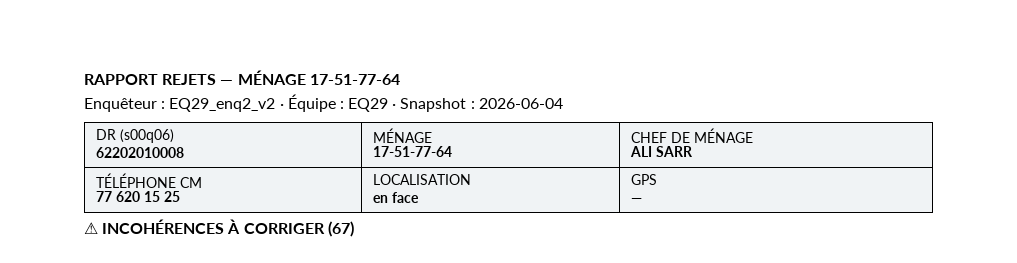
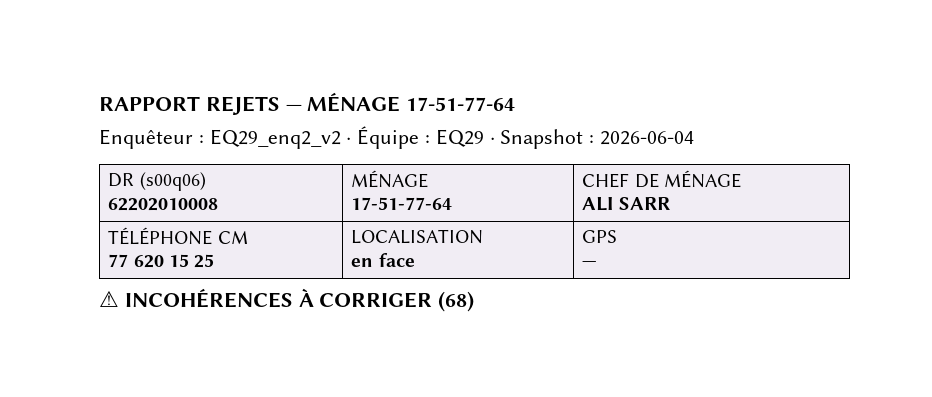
[327,221,354,237] (67) -> [438,291,475,312] (68)

